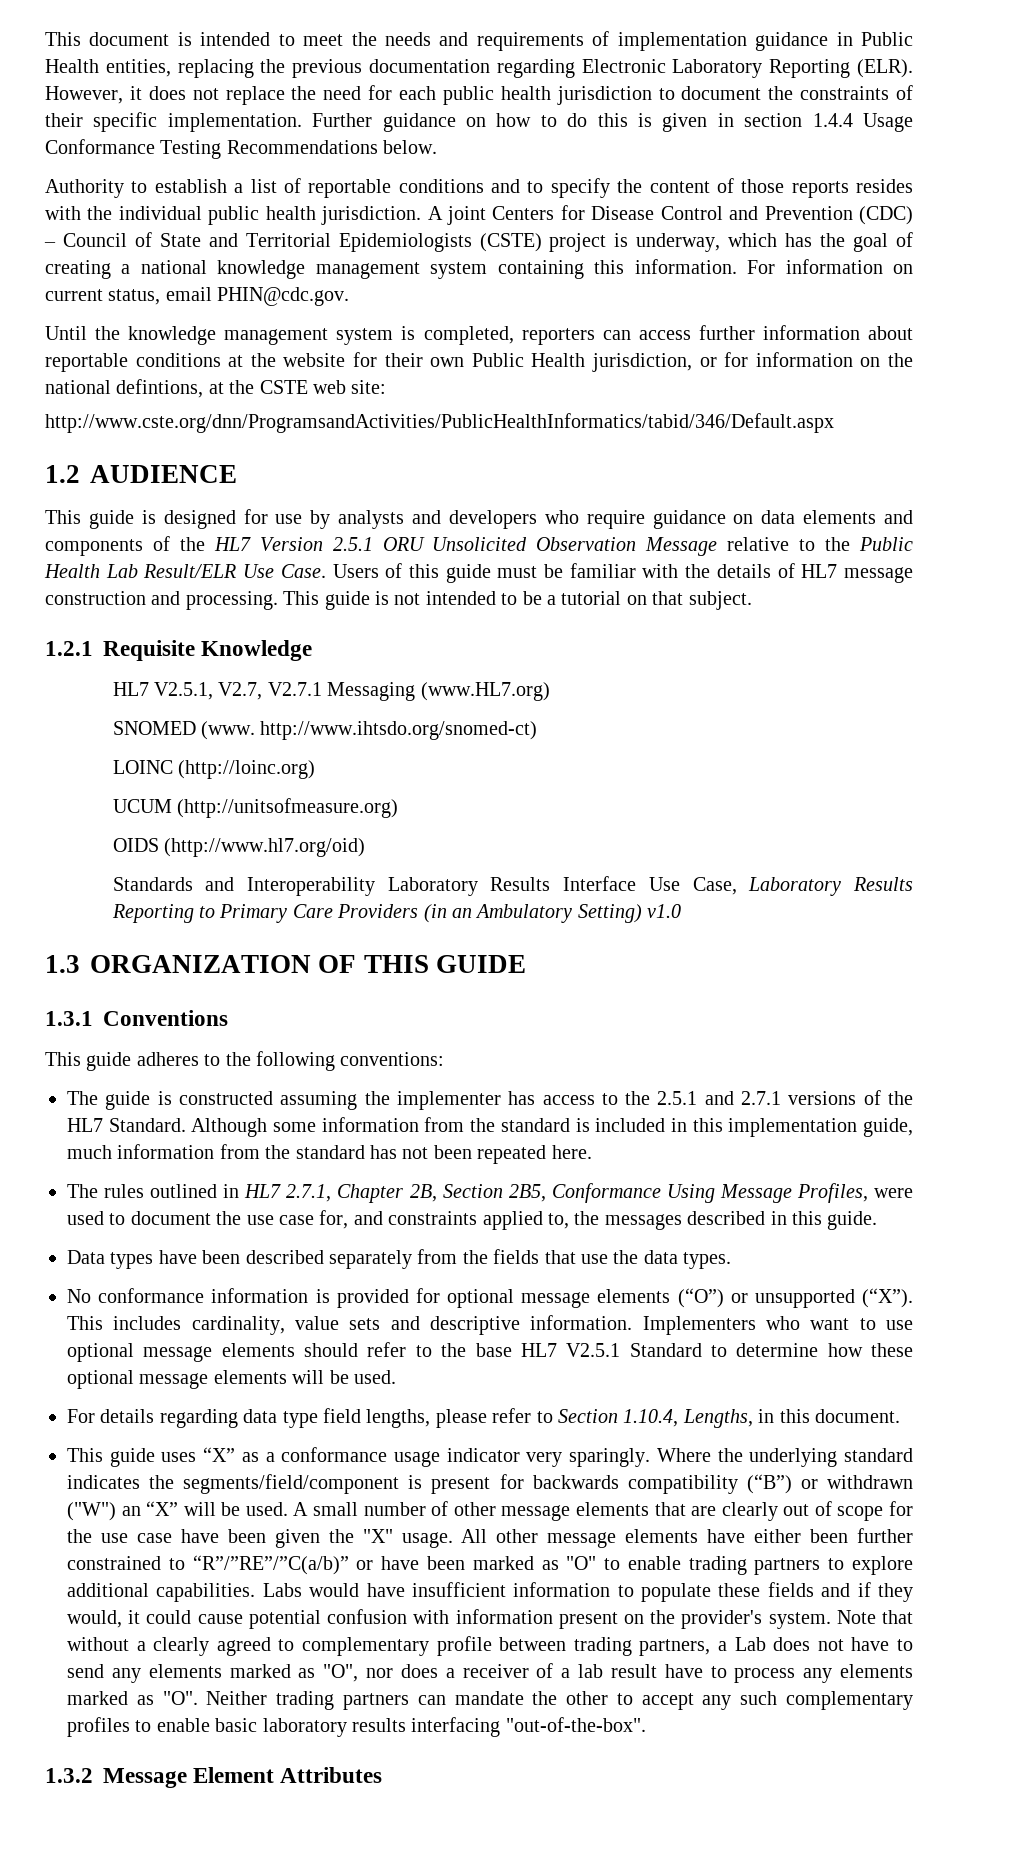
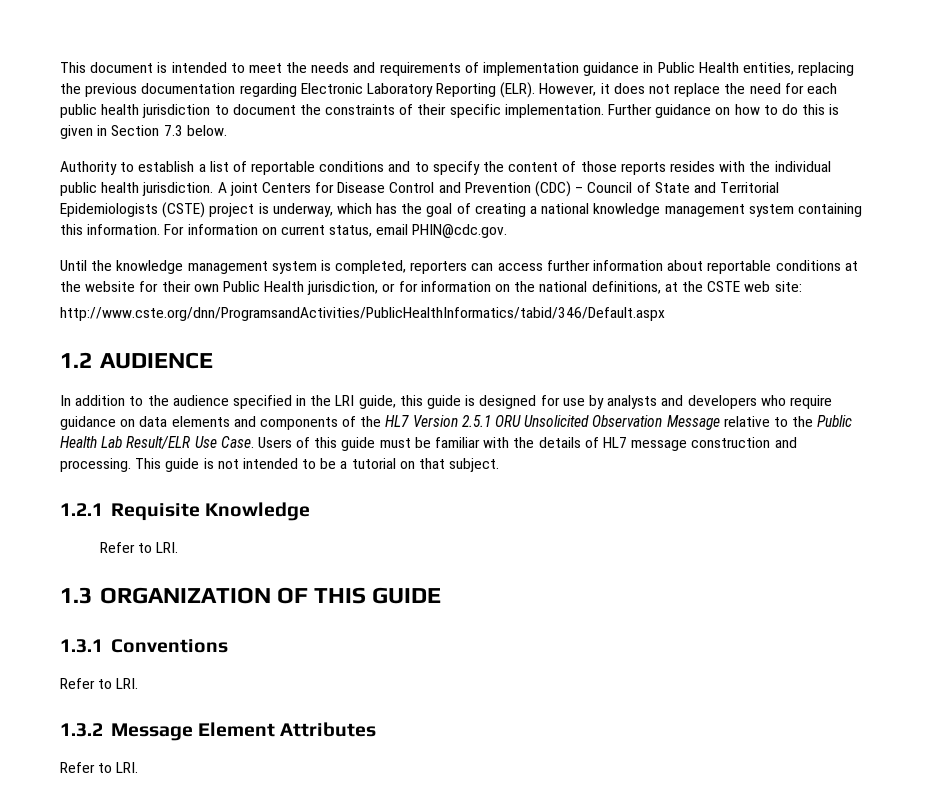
[744,113,913,132] [45,139,378,159] section 1.4.4 Usage Conformance Testing Recommendations -> [111,125,183,136] Section 7.3
[116,379,204,398] defintions, -> [591,281,661,294] definitions,
[45,510,81,524] This -> [60,395,423,409] In addition to the audience specified in the LRI guide, this
[112,682,550,701] [112,721,538,740] [112,760,315,779] [112,798,398,818] [112,838,365,857] [112,876,914,896] [111,904,682,923] HL7 V2.5.1, V2.7, V2.7.1 Messaging (www.HL7.org) // SNOMED (www. http://www.ihtsdo.org/snomed-ct) // LOINC (http://loinc.org) // UCUM (http://unitsofmeasure.org) // OIDS (http://www.hl7.org/oid) // Standards and Interoperability Laboratory Results Interface Use Case, Laboratory Results Reporting to Primary Care Providers (in an Ambulatory Setting) v1.0 -> [99,542,178,553] Refer to LRI.
[45,1051,445,1071] [67,1090,913,1110] [67,1117,914,1137] [67,1144,592,1164] [67,1183,913,1203] [67,1210,878,1230] [67,1249,732,1269] [67,1288,913,1308] [67,1315,914,1335] [67,1342,913,1362] [67,1370,396,1389] [67,1408,900,1428] [67,1447,913,1467] [67,1474,914,1494] [67,1501,913,1521] [67,1528,913,1548] [67,1555,914,1575] [67,1582,913,1602] [67,1609,913,1629] [67,1636,914,1656] [67,1663,914,1683] [67,1691,914,1710] [67,1717,646,1737] This guide adheres to the following conventions: // The guide is constructed assuming the implementer has access to the 2.5.1 and 2.7.1 versions of the HL7 Standard. Although some information from the standard is included in this implementation guide, much information from the standard has not been repeated here. // The rules outlined in HL7 2.7.1, Chapter 2B, Section 2B5, Conformance Using Message Profiles, were used to document the use case for, and constraints applied to, the messages described in this guide. // Data types have been described separately from the fields that use the data types. // No conformance information is provided for optional message elements (“O”) or unsupported (“X”). This includes cardinality, value sets and descriptive information. Implementers who want to use optional message elements should refer to the base HL7 V2.5.1 Standard to determine how these optional message elements will be used. // For details regarding data type field lengths, please refer to Section 1.10.4, Lengths, in this document. // This guide uses “X” as a conformance usage indicator very sparingly. Where the underlying standard indicates the segments/field/component is present for backwards compatibility (“B”) or withdrawn ("W") an “X” will be used. A small number of other message elements that are clearly out of scope for the use case have been given the "X" usage. All other message elements have either been further constrained to “R”/”RE”/”C(a/b)” or have been marked as "O" to enable trading partners to explore additional capabilities. Labs would have insufficient information to populate these fields and if they would, it could cause potential confusion with information present on the provider's system. Note that without a clearly agreed to complementary profile between trading partners, a Lab does not have to send any elements marked as "O", nor does a receiver of a lab result have to process any elements marked as "O". Neither trading partners can mandate the other to accept any such complementary profiles to enable basic laboratory results interfacing "out-of-the-box". -> [60,678,139,689] Refer to LRI.
(383, 1775) none -> [60,762,139,773] // Refer to LRI.

